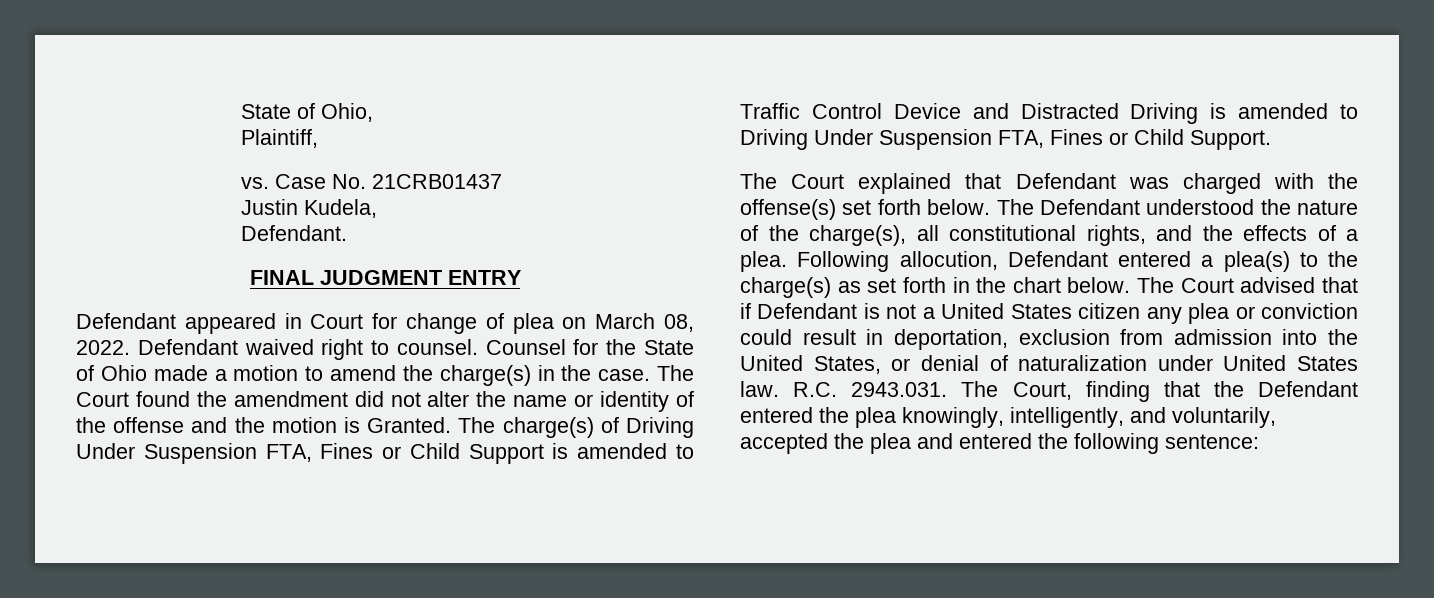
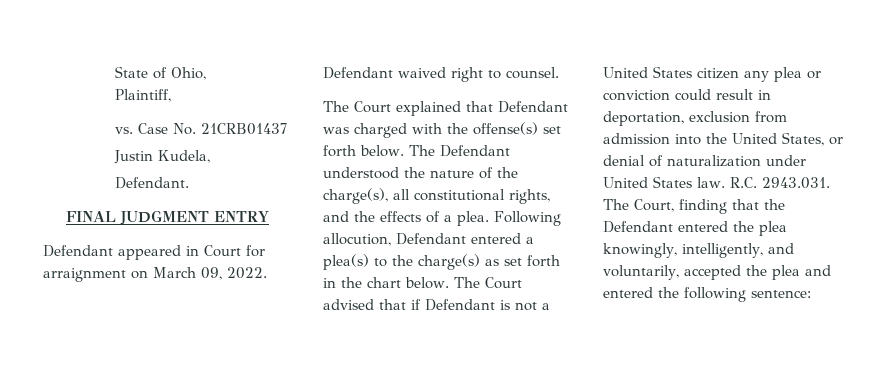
[406,313,554,334] change of plea -> [43,268,126,282] arraignment
[664,314,694,332] 08, -> [201,267,222,280] 09,
[485,339,694,355] [76,365,694,386] [76,391,695,412] [76,417,694,438] [76,443,694,464] [740,103,1358,124] [740,129,1271,150] Counsel for the State of Ohio made a motion to amend the charge(s) in the case. The Court found the amendment did not alter the name or identity of the offense and the motion is Granted. The charge(s) of Driving Under Suspension FTA, Fines or Child Support is amended to Traffic Control Device and Distracted Driving is amended to Driving Under Suspension FTA, Fines or Child Support. -> (559, 73) none

